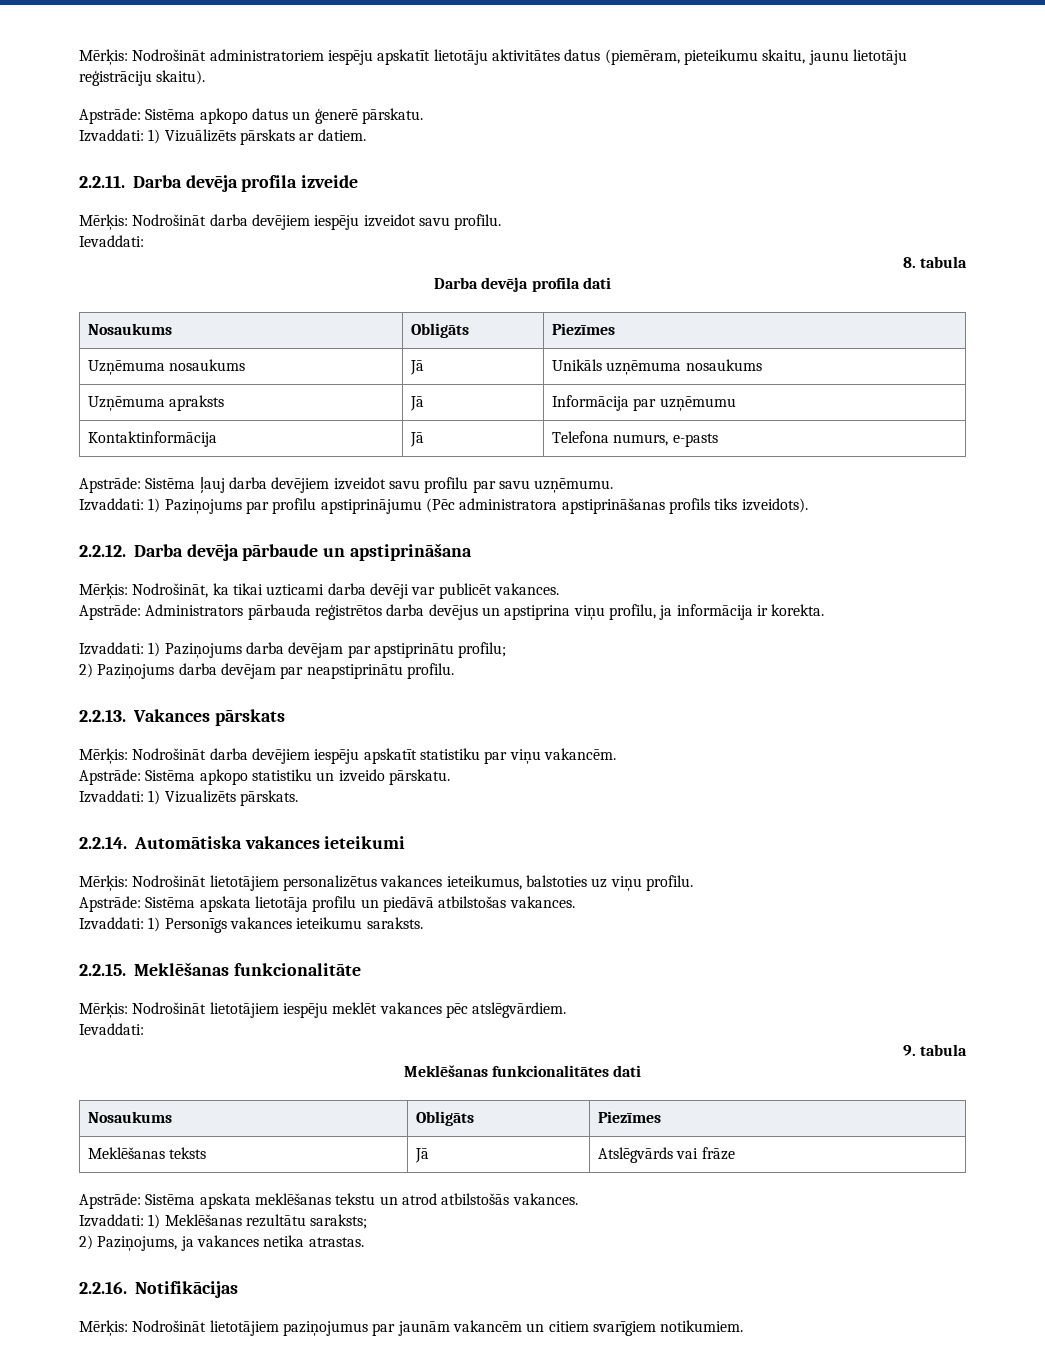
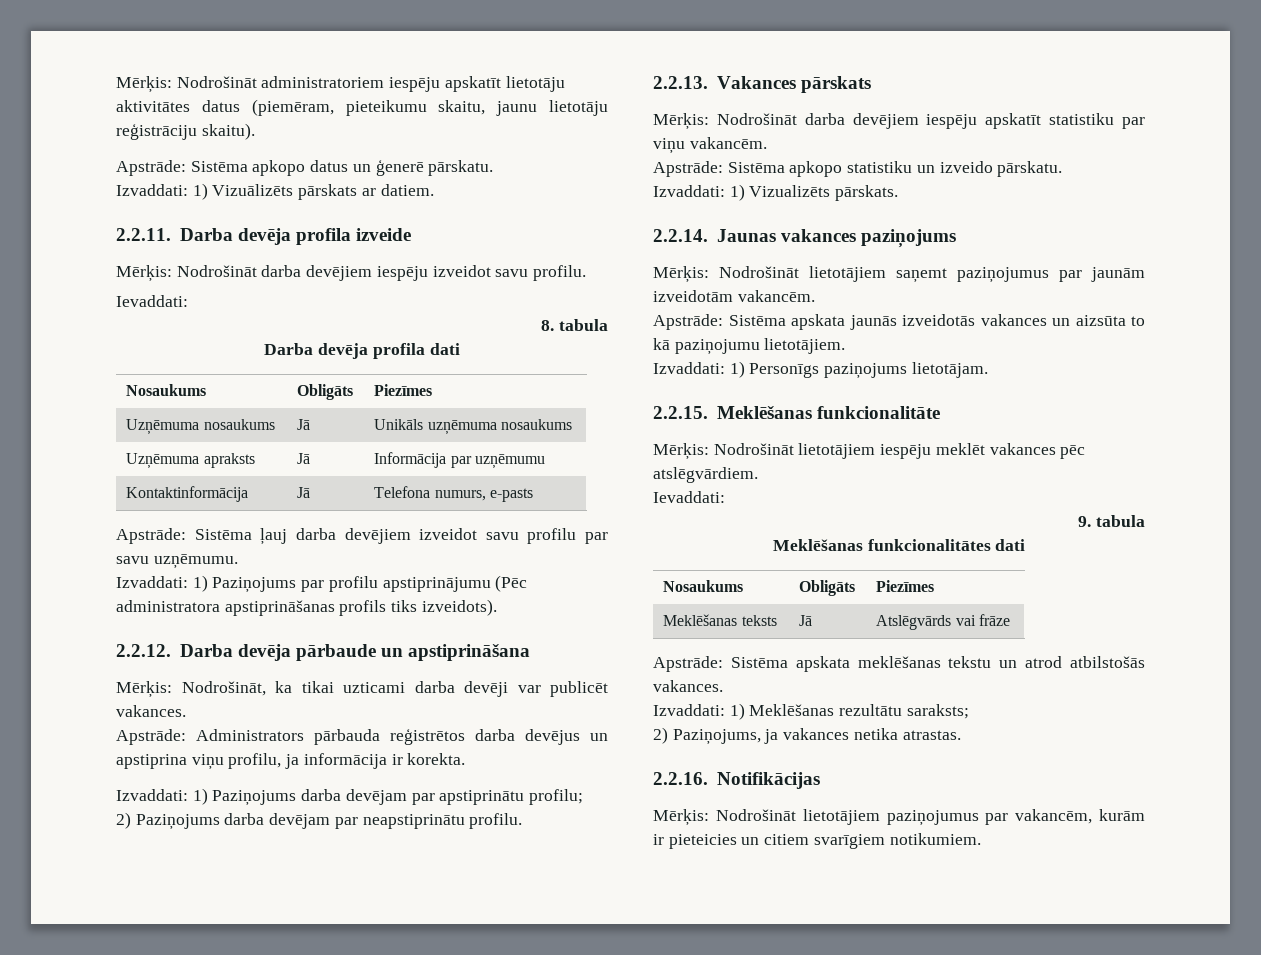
[134,836,406,849] [79,875,693,891] [79,896,575,912] Automātiska vakances ieteikumi // Mērķis: Nodrošināt lietotājiem personalizētus vakances ieteikumus, balstoties uz viņu profilu. // Apstrāde: Sistēma apskata lietotāja profilu un piedāvā atbilstošas vakances. -> [716,229,957,248] [653,266,1145,283] [653,290,815,302] [653,314,1145,330] [653,338,846,355] Jaunas vakances paziņojums // Mērķis: Nodrošināt lietotājiem saņemt paziņojumus par jaunām izveidotām vakancēm. // Apstrāde: Sistēma apskata jaunās izveidotās vakances un aizsūta to kā paziņojumu lietotājiem.
[229,917,423,929] vakances ieteikumu saraksts. -> [824,362,988,379] paziņojums lietotājam.
[397,1320,522,1336] jaunām vakancēm -> [1015,809,1145,824] [653,834,737,849] vakancēm, kurām ir pieteicies

